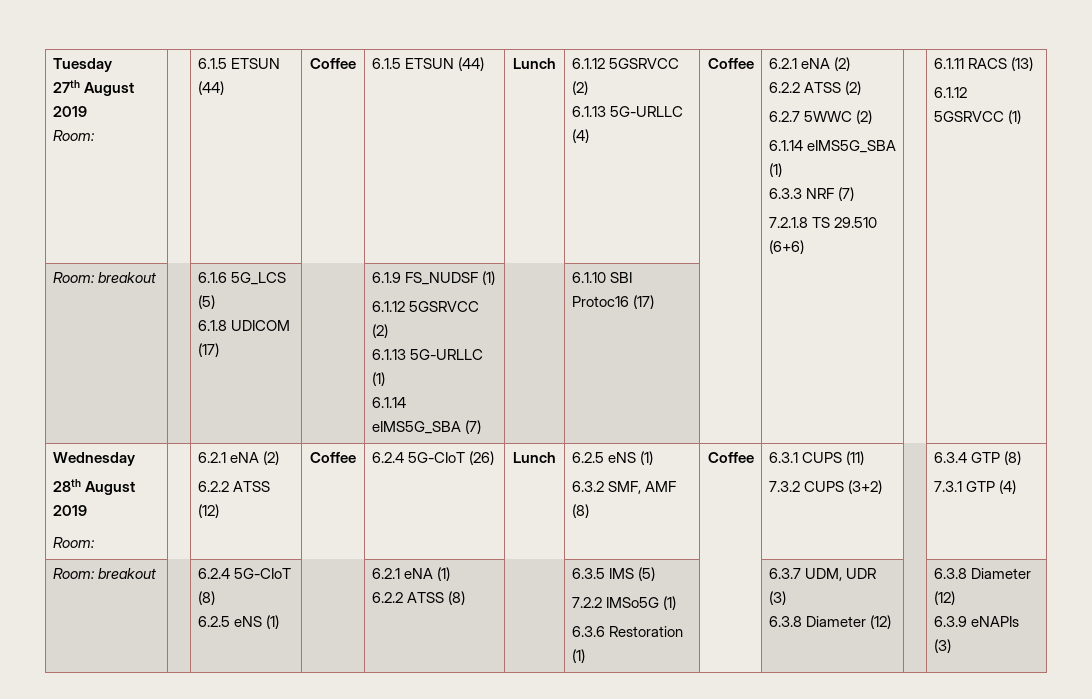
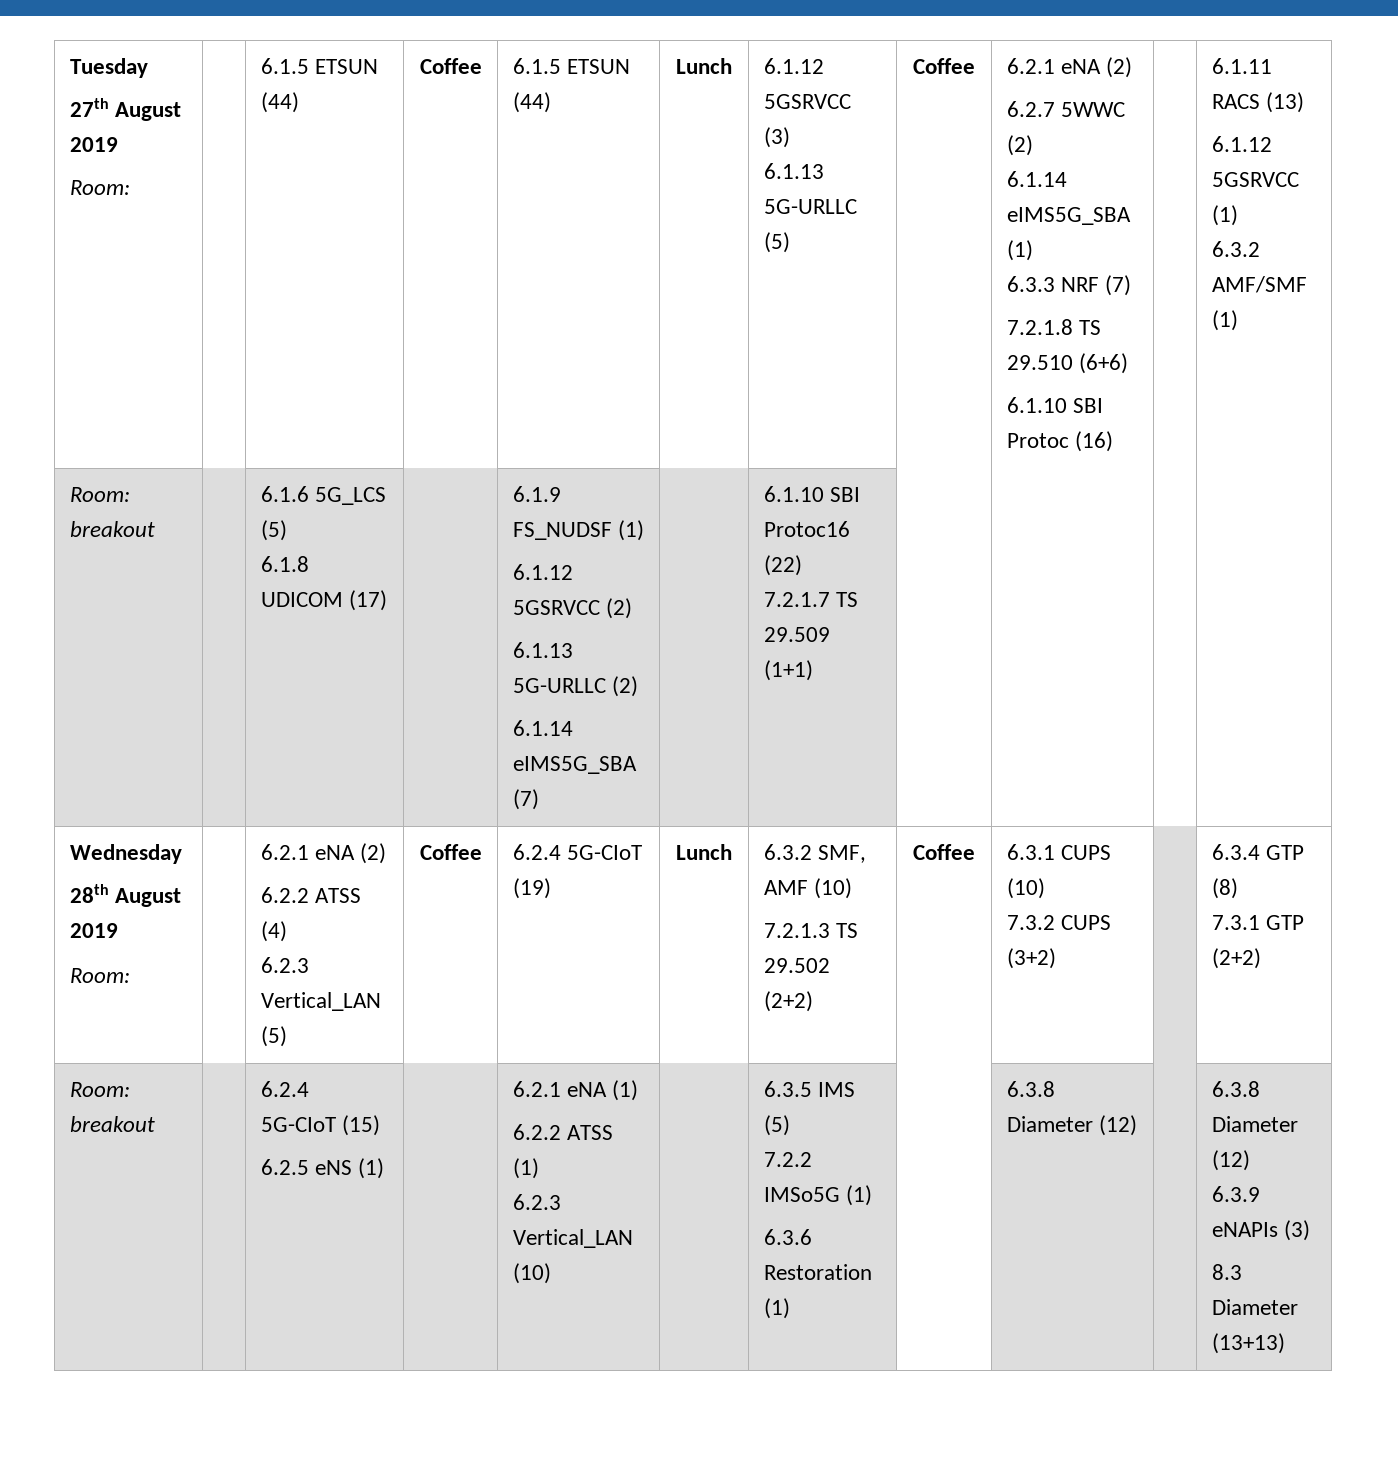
[571,81,588,95] [571,106,683,117] [571,129,589,143] (2) // 6.1.13 5G-URLLC (4) -> [763,127,790,148] [763,163,824,179] [763,199,857,214] [763,232,790,253] (3) // 6.1.13 5G-URLLC (5)
[768,81,862,95] // 6.2.2 ATSS (2) -> (1133, 67) none
(804, 247) none -> [1006,397,1103,413] [1006,431,1113,452] // 6.1.10 SBI Protoc (16)
(1021, 117) none -> [1211,241,1260,257] [1211,276,1307,293] [1211,310,1238,331] // 6.3.2 AMF/SMF (1)
[371,372,385,386] (1) -> [611,676,638,697] (2)
[632,295,654,309] (17) -> [763,555,802,576] [763,592,858,607] [763,627,830,642] [763,660,813,681] (22) // 7.2.1.7 TS 29.509 (1+1)
[197,504,219,518] (12) -> [260,921,287,942] [260,957,309,973] [260,992,381,1011] [260,1026,287,1047] (4) // 6.2.3 Vertical_LAN (5)
[469,451,495,465] [513,452,556,463] [571,451,654,465] [571,481,677,494] [571,504,589,518] (26) | Lunch | 6.2.5 eNS (1) // 6.3.2 SMF, AMF (8) -> [512,878,551,899] [676,844,732,860] [763,844,866,863] [763,878,852,899] [763,923,858,938] [763,958,830,973] [763,991,813,1012] (19) | Lunch | 6.3.2 SMF, AMF (10) // 7.2.1.3 TS 29.502 (2+2)
[846,451,865,465] (11) -> [1006,878,1045,899] (10)
[999,480,1017,494] (4) -> [1211,948,1261,969] (2+2)
[197,591,215,605] (8) -> [341,1115,380,1136] (15)
[448,591,466,605] (8) -> [512,1158,539,1179] [512,1194,561,1210] [512,1229,633,1248] [512,1263,551,1284] (1) // 6.2.3 Vertical_LAN (10)
[768,568,877,581] [768,591,786,605] 6.3.7 UDM, UDR (3) // -> (790, 1308) none
(951, 646) none -> [1211,1264,1242,1280] [1211,1299,1298,1315] [1211,1333,1285,1354] // 8.3 Diameter (13+13)

